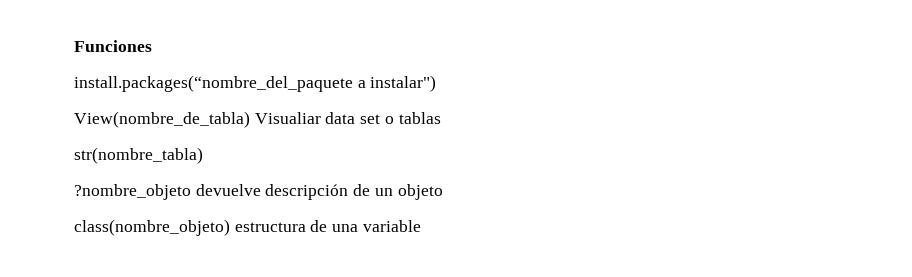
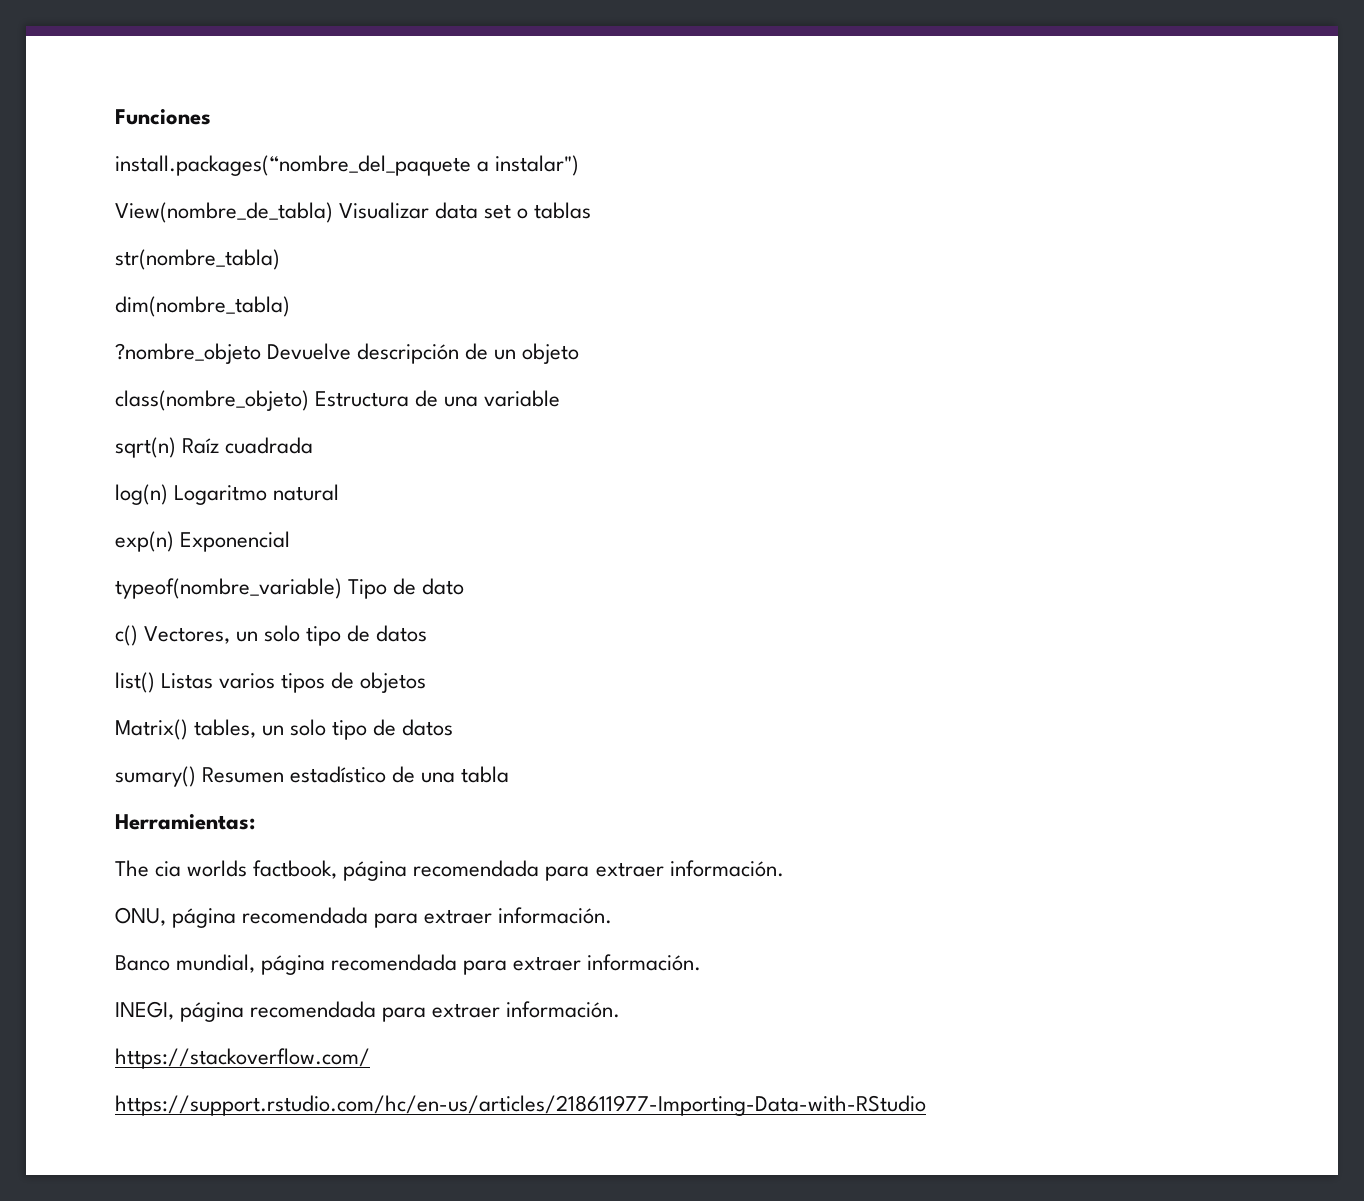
[254,112,321,124] Visualiar -> [339,202,430,219] Visualizar
(203, 155) none -> [115,296,290,317] // dim(nombre_tabla)
[195,184,261,196] devuelve -> [267,343,352,360] Devuelve
[234,222,306,232] estructura -> [315,391,410,407] Estructura
(421, 226) none -> [115,437,314,458] [115,484,340,505] [115,531,291,552] [115,578,465,599] [115,625,428,646] [115,672,427,693] [115,719,454,740] [115,766,510,787] [115,814,255,830] [115,860,784,881] [115,907,613,928] [115,954,702,975] [115,1001,621,1022] [115,1048,370,1069] [115,1095,926,1116] // sqrt(n) Raíz cuadrada // log(n) Logaritmo natural // exp(n) Exponencial // typeof(nombre_variable) Tipo de dato // c() Vectores, un solo tipo de datos // list() Listas varios tipos de objetos // Matrix() tables, un solo tipo de datos // sumary() Resumen estadístico de una tabla // Herramientas: // The cia worlds factbook, página recomendada para extraer información. // ONU, página recomendada para extraer información. // Banco mundial, página recomendada para extraer información. // INEGI, página recomendada para extraer información. // https://stackoverflow.com/ // https://support.rstudio.com/hc/en-us/articles/218611977-Importing-Data-with-RStudio

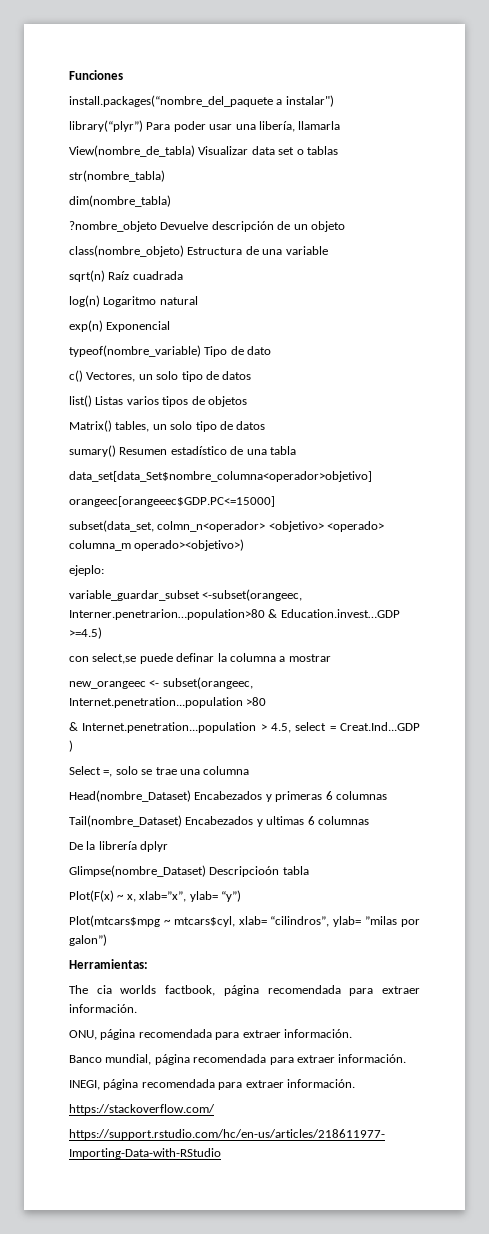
(580, 165) none -> [69,120,341,132] // library(“plyr”) Para poder usar una libería, llamarla
(510, 774) none -> [69,471,372,482] [69,496,275,507] [69,520,385,532] [69,539,245,551] [69,565,104,576] [69,589,303,601] [69,609,400,620] [69,627,102,639] [69,653,331,664] [69,677,253,689] [69,697,267,708] [69,722,420,733] [69,740,73,752] [69,766,250,777] [69,790,387,802] [69,815,369,827] [69,841,169,852] [69,865,309,877] [69,890,241,902] [69,915,420,927] [69,934,107,946] // data_set[data_Set$nombre_columna<operador>objetivo] // orangeec[orangeeec$GDP.PC<=15000] // subset(data_set, colmn_n<operador> <objetivo> <operado> columna_m operado><objetivo>) // ejeplo: // variable_guardar_subset <-subset(orangeec, Interner.penetrarion…population>80 & Education.invest…GDP >=4.5) // con select,se puede definar la columna a mostrar // new_orangeec <- subset(orangeec, Internet.penetration...population >80 // & Internet.penetration...population > 4.5, select = Creat.Ind...GDP ) // Select =, solo se trae una columna // Head(nombre_Dataset) Encabezados y primeras 6 columnas // Tail(nombre_Dataset) Encabezados y ultimas 6 columnas // De la librería dplyr // Glimpse(nombre_Dataset) Descripcioón tabla // Plot(F(x) ~ x, xlab=”x”, ylab= “y”) // Plot(mtcars$mpg ~ mtcars$cyl, xlab= “cilindros”, ylab= ”milas por galon”)

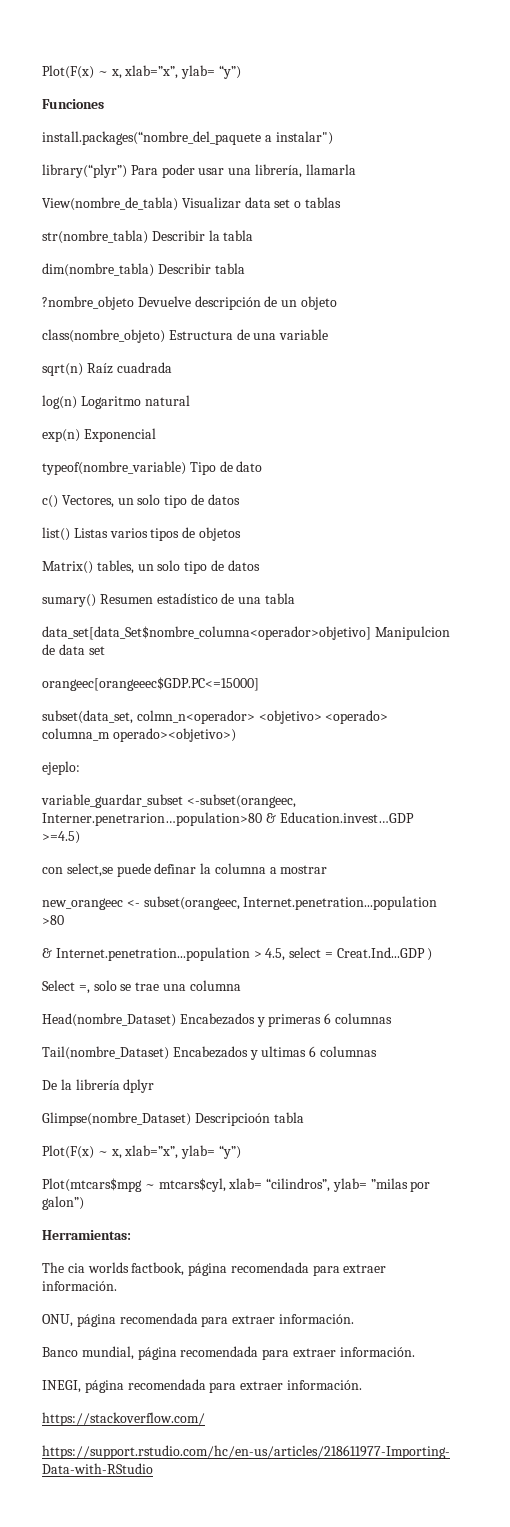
(69, 75) none -> [42,65,241,79] Plot(F(x) ~ x, xlab=”x”, ylab= “y”) //
[258,121,295,132] libería, -> [254,164,302,178] librería,
(165, 176) none -> [151,230,254,241] Describir la tabla
(171, 201) none -> [157,263,245,274] Describir tabla
(372, 476) none -> [374,626,450,640] [42,644,105,655] Manipulcion de data set

